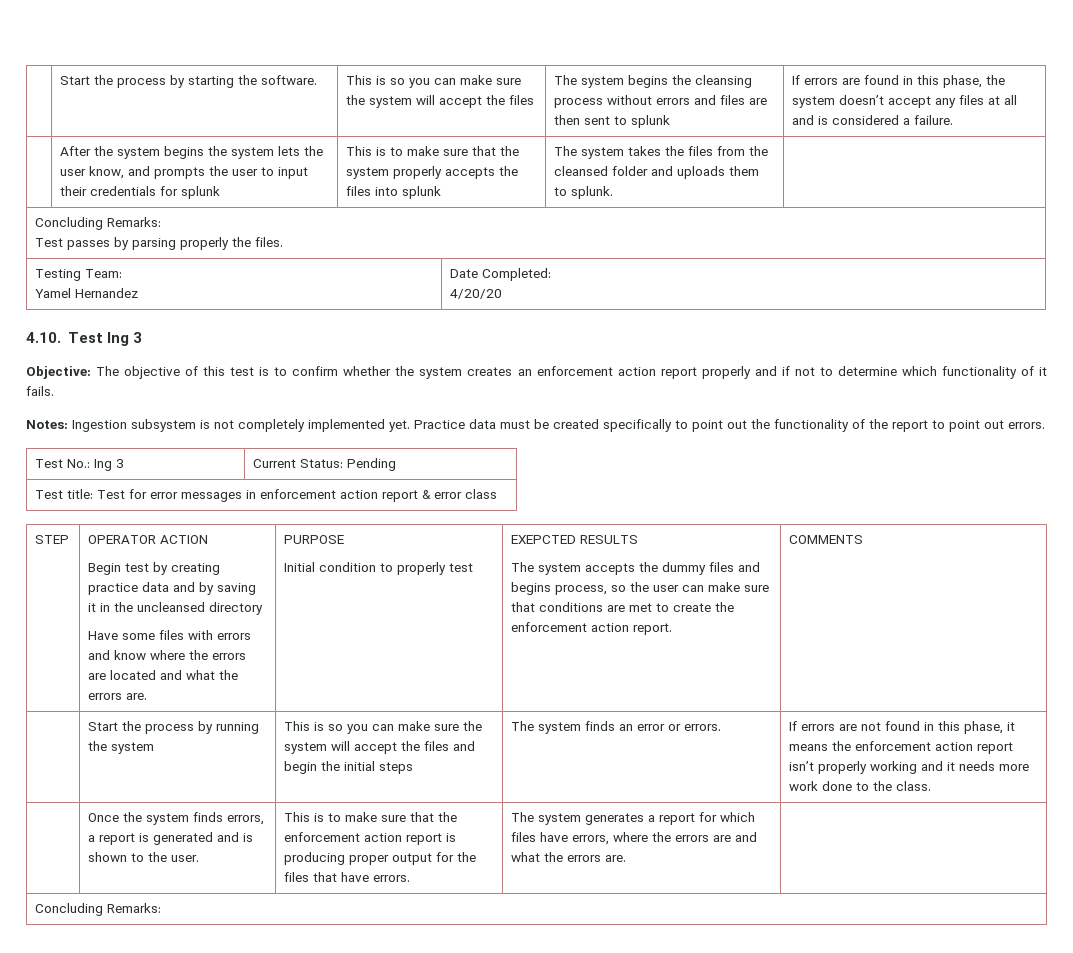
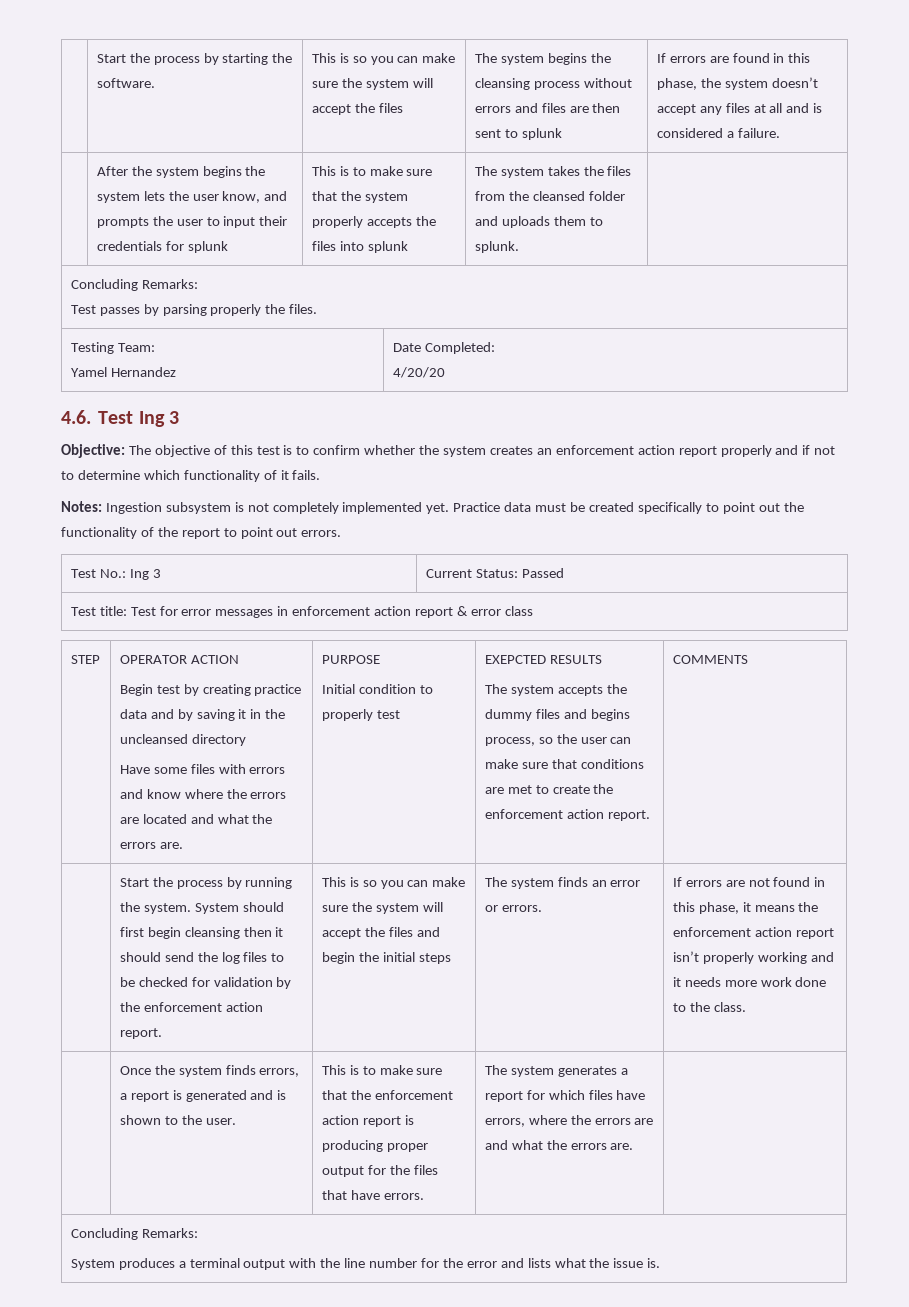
[26,332,61,343] 4.10. -> [61,410,91,424] 4.6.
[347,458,397,471] Pending -> [521,568,564,578] Passed
[111,742,155,754] system -> [143,902,284,914] [119,927,284,939] [119,952,285,964] [119,977,292,989] [119,1002,263,1012] [119,1028,162,1039] system. System should first begin cleansing then it should send the log files to be checked for validation by the enforcement action report.
(162, 908) none -> [70,1258,661,1270] // System produces a terminal output with the line number for the error and lists what the issue is.

